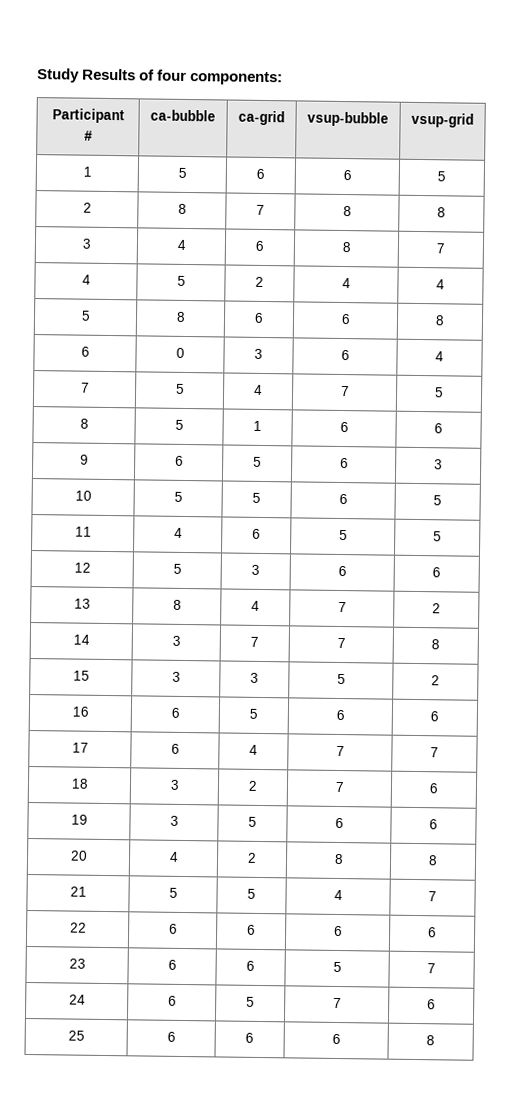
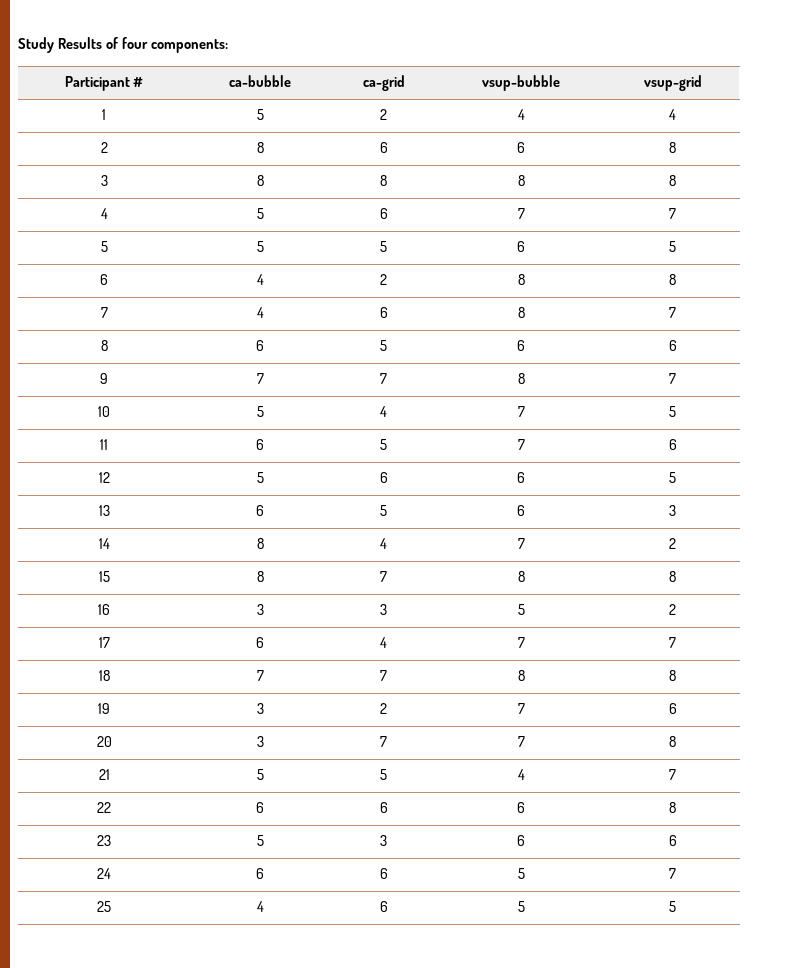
[256,168,265,179] [342,170,352,181] [437,171,446,182] [82,202,92,213] 6 | 6 | 5 // 2 -> [380,109,387,120] [517,109,525,120] [669,109,676,120] [100,142,108,153] [256,142,264,153] [379,142,388,153] [517,142,525,153] [669,142,676,153] [100,175,108,186] [256,175,264,186] [380,175,387,186] [517,175,525,186] [669,175,676,186] [100,208,108,219] [256,208,264,219] [379,208,388,219] [517,208,525,219] [669,208,676,219] [100,241,108,252] [256,241,264,252] [380,241,387,252] [517,241,525,252] [669,241,676,252] [100,274,108,285] [256,274,264,285] [380,274,387,285] [517,274,525,285] [669,274,676,285] [100,307,108,318] [256,307,264,318] [379,307,388,318] [517,307,525,318] [669,307,676,318] [100,340,108,351] [255,340,264,351] [380,340,387,351] [517,340,525,351] [668,340,677,351] [100,373,108,384] [256,373,264,384] [380,373,387,384] [517,373,525,384] [669,373,676,384] [98,406,110,417] [256,406,264,417] [380,406,387,417] [517,406,525,417] [669,406,676,417] [100,439,108,450] [255,439,264,450] [380,439,387,450] [517,439,525,450] [668,439,677,450] [98,472,110,483] [256,472,264,483] [379,472,388,483] [517,472,525,483] [669,472,676,483] [98,505,110,516] [255,505,264,516] [380,505,387,516] [517,505,525,516] [669,505,676,516] [98,538,110,549] [256,538,264,549] [380,538,387,549] [517,538,525,549] [669,538,676,549] [98,571,110,582] 2 | 4 | 4 // 2 | 8 | 6 | 6 | 8 // 3 | 8 | 8 | 8 | 8 // 4 | 5 | 6 | 7 | 7 // 5 | 5 | 5 | 6 | 5 // 6 | 4 | 2 | 8 | 8 // 7 | 4 | 6 | 8 | 7 // 8 | 6 | 5 | 6 | 6 // 9 | 7 | 7 | 8 | 7 // 10 | 5 | 4 | 7 | 5 // 11 | 6 | 5 | 7 | 6 // 12 | 5 | 6 | 6 | 5 // 13 | 6 | 5 | 6 | 3 // 14 | 8 | 4 | 7 | 2 // 15
[81,238,92,249] [176,239,187,250] [255,240,265,251] [341,241,352,253] [436,243,445,254] [81,274,91,285] [176,275,186,286] [255,276,264,287] [341,277,351,289] [436,279,445,290] [80,310,91,321] [175,311,186,322] [254,312,264,323] [340,313,351,325] [435,315,445,326] [80,346,90,357] [175,347,185,358] [254,348,263,359] [340,349,350,361] [435,351,444,362] [80,382,90,393] [175,383,185,394] [254,384,263,395] [340,385,350,397] [435,387,444,398] [79,418,89,429] [174,419,184,430] [253,420,262,431] [339,421,349,433] [434,423,443,434] [79,454,89,465] [174,455,184,466] [253,456,262,467] [339,457,349,469] [434,459,443,470] [74,490,92,501] [173,491,183,502] [252,492,261,503] [338,493,348,505] [433,495,442,506] [74,526,92,537] [173,527,183,538] [252,528,261,539] [338,529,348,541] [433,531,442,542] [73,562,91,573] [172,563,182,574] [251,564,260,575] [337,565,347,577] [432,567,441,578] [73,598,91,609] [172,599,182,610] [251,600,260,611] [337,601,347,613] [432,603,441,614] [72,634,90,645] [171,635,181,646] [250,636,259,647] [336,637,346,649] [431,639,440,650] [72,670,90,681] 3 | 4 | 6 | 8 | 7 // 4 | 5 | 2 | 4 | 4 // 5 | 8 | 6 | 6 | 8 // 6 | 0 | 3 | 6 | 4 // 7 | 5 | 4 | 7 | 5 // 8 | 5 | 1 | 6 | 6 // 9 | 6 | 5 | 6 | 3 // 10 | 5 | 5 | 6 | 5 // 11 | 4 | 6 | 5 | 5 // 12 | 5 | 3 | 6 | 6 // 13 | 8 | 4 | 7 | 2 // 14 | 3 | 7 | 7 | 8 // 15 -> [98,604,110,615] 16
[71,706,89,717] [170,707,180,718] [249,708,258,719] [335,709,345,721] [430,711,439,722] // 16 | 6 | 5 | 6 | 6 -> (676, 609) none
(89, 783) none -> [256,670,264,681] [380,670,387,681] [517,670,525,681] [669,670,676,681] [98,703,110,714] | 7 | 7 | 8 | 8 // 19
[70,814,88,825] [169,815,179,826] [248,816,257,827] [334,817,344,829] [429,819,438,830] [69,850,88,861] [168,851,179,862] [247,852,257,863] [333,853,344,865] 19 | 3 | 5 | 6 | 6 // 20 | 4 | 2 | 8 -> [96,736,112,747] [256,736,264,747] [380,736,387,747] [517,736,525,747] 20 | 3 | 7 | 7
[428,927,437,938] [68,958,86,969] | 6 // 23 -> [669,802,676,813] [97,835,111,846] [256,835,264,846] [380,835,387,846] [517,835,525,846] [668,835,677,846] [97,868,111,879] | 8 // 23 | 5 | 3 | 6 | 6 // 24
[68,994,86,1005] [167,995,177,1006] [246,996,255,1007] [332,997,342,1009] [427,999,436,1010] [67,1030,85,1041] [166,1031,176,1042] [245,1032,254,1043] [331,1033,341,1045] [426,1035,435,1046] 24 | 6 | 5 | 7 | 6 // 25 | 6 | 6 | 6 | 8 -> [97,901,111,912] [256,901,264,912] [379,901,388,912] [517,901,525,912] [669,901,676,912] 25 | 4 | 6 | 5 | 5

